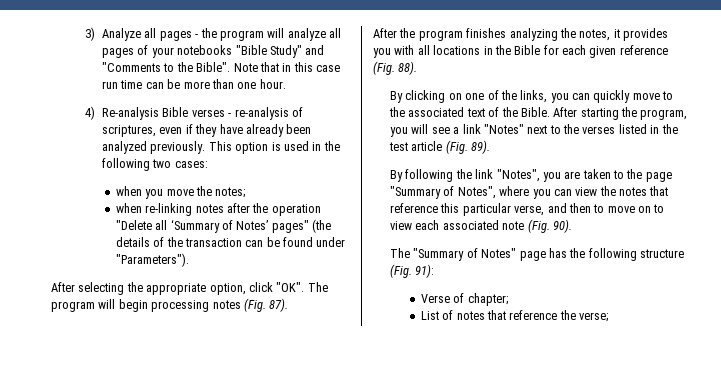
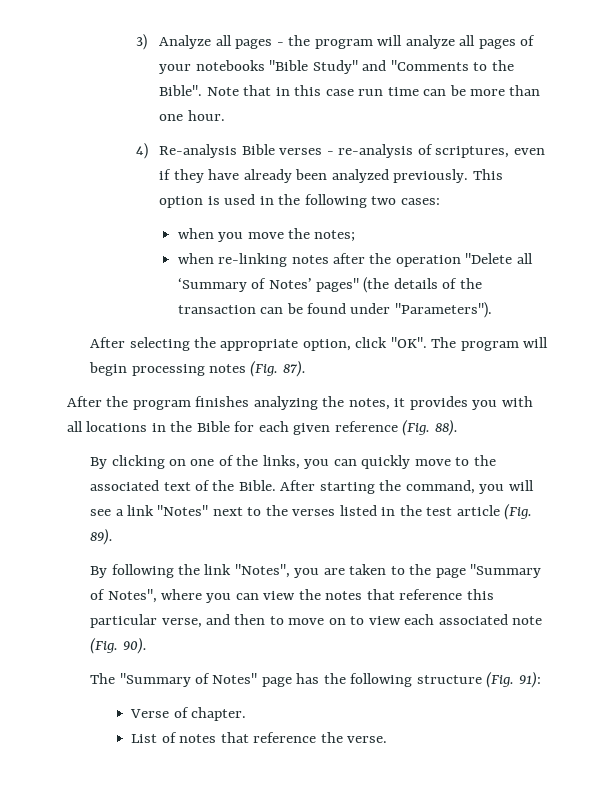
[640,109,688,120] program, -> [405,480,475,494] command,
[467,293,508,306] chapter; -> [191,707,247,721] chapter.
[579,312,609,322] verse; -> [347,736,388,743] verse.

